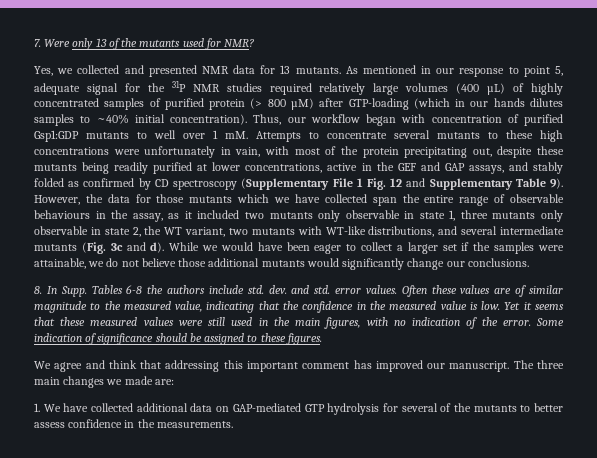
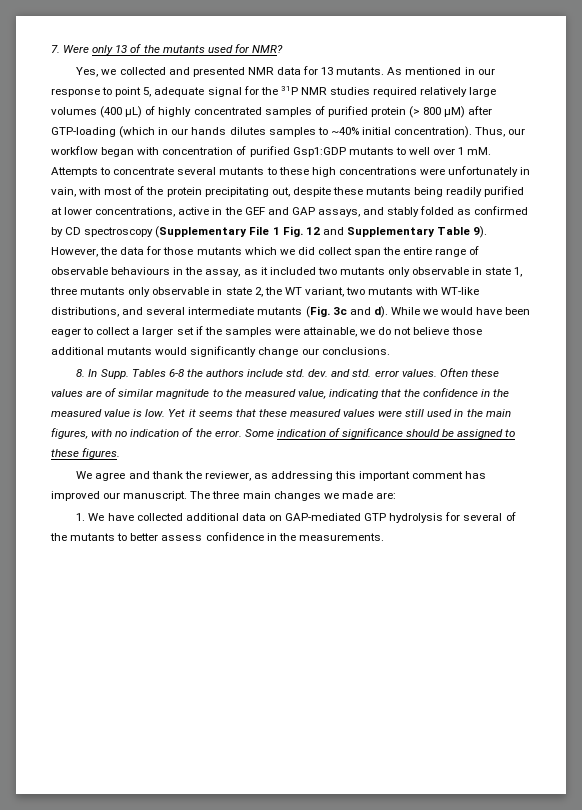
[294,194,367,203] have collected -> [297,247,352,255] did collect
[108,360,162,369] think that -> [151,471,268,481] thank the reviewer, as

